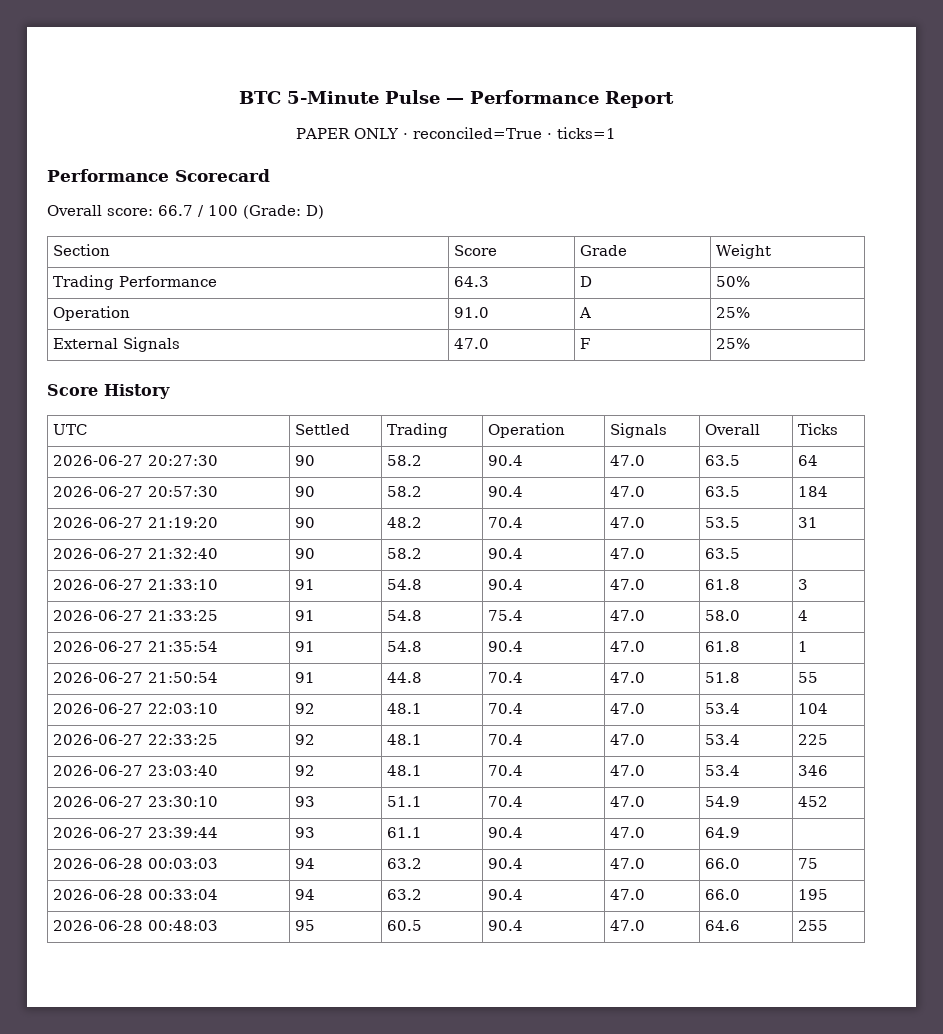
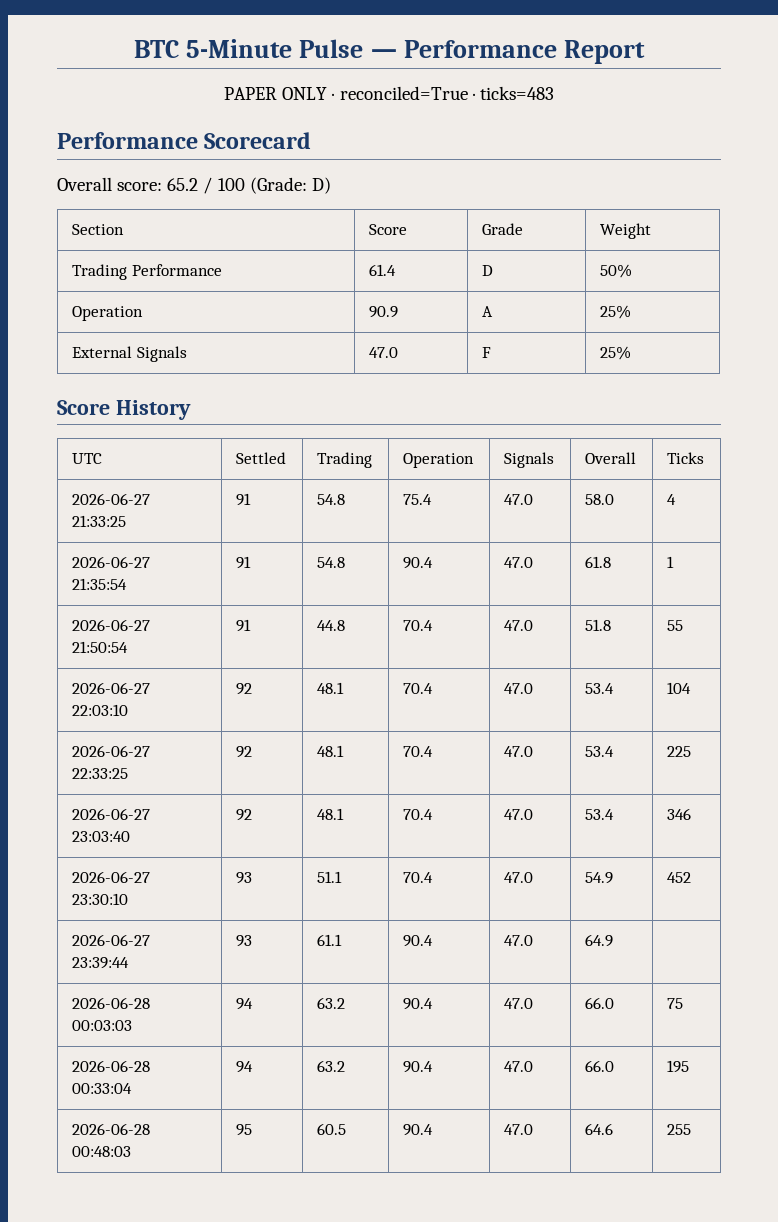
[557,127,617,139] ticks=1 -> [479,86,554,100] ticks=483
[158,205,193,216] 66.7 -> [167,178,199,191] 65.2
[453,276,489,287] 64.3 -> [368,264,396,276] 61.4
[453,307,489,318] 91.0 -> [368,306,398,318] 90.9
[52,455,218,466] [294,455,315,466] [386,455,422,466] [487,455,523,466] [609,455,645,466] [704,455,740,466] [797,455,818,466] [52,486,218,497] [294,486,315,497] [386,486,422,497] [487,486,523,497] [609,486,645,497] [704,486,740,497] [797,486,828,497] [52,517,218,528] [294,517,315,528] [386,517,422,528] [487,517,523,528] [609,517,645,528] [704,517,740,528] [797,517,818,528] [52,548,218,559] [294,548,315,559] [386,548,422,559] [487,548,523,559] [609,548,645,559] [704,548,740,559] [52,579,218,590] [294,579,315,590] [386,579,422,590] [487,579,523,590] [609,579,645,590] [704,579,740,590] [797,579,808,590] // 2026-06-27 20:27:30 | 90 | 58.2 | 90.4 | 47.0 | 63.5 | 64 // 2026-06-27 20:57:30 | 90 | 58.2 | 90.4 | 47.0 | 63.5 | 184 // 2026-06-27 21:19:20 | 90 | 48.2 | 70.4 | 47.0 | 53.5 | 31 // 2026-06-27 21:32:40 | 90 | 58.2 | 90.4 | 47.0 | 63.5 | // 2026-06-27 21:33:10 | 91 | 54.8 | 90.4 | 47.0 | 61.8 | 3 -> (704, 458) none

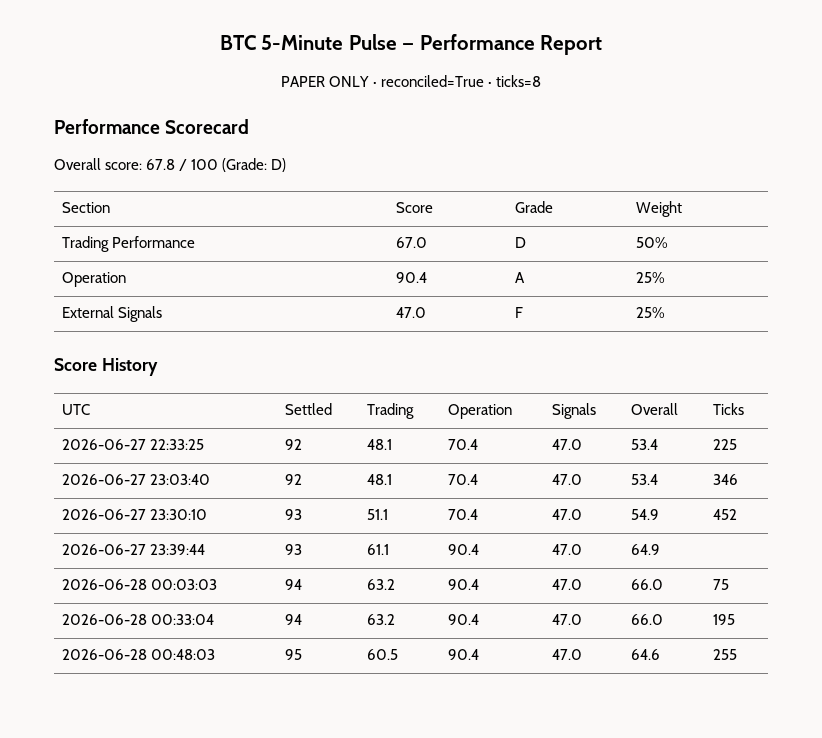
[479,86,554,100] ticks=483 -> [496,75,542,87] ticks=8
[167,178,199,191] 65.2 -> [146,159,176,170] 67.8
[368,264,396,276] 61.4 -> [395,237,427,248] 67.0
[368,306,398,318] 90.9 -> [395,272,427,283] 90.4
[71,493,150,505] [71,515,126,527] [235,493,251,506] [316,494,345,505] [402,494,432,505] [503,494,533,505] [584,494,614,505] [666,494,676,505] [71,556,150,568] [71,578,127,590] [235,556,251,569] [316,557,345,568] [402,557,433,569] [503,557,533,568] [584,556,611,568] [666,556,674,568] [71,619,150,631] [71,641,128,653] [235,619,251,632] [316,620,345,631] [402,620,433,631] [503,620,533,631] [584,619,611,631] [666,620,683,631] [71,682,150,694] [71,704,128,716] [235,683,252,695] [316,682,344,694] [402,683,433,694] [503,683,533,694] [584,683,614,694] [666,682,691,694] // 2026-06-27 21:33:25 | 91 | 54.8 | 75.4 | 47.0 | 58.0 | 4 // 2026-06-27 21:35:54 | 91 | 54.8 | 90.4 | 47.0 | 61.8 | 1 // 2026-06-27 21:50:54 | 91 | 44.8 | 70.4 | 47.0 | 51.8 | 55 // 2026-06-27 22:03:10 | 92 | 48.1 | 70.4 | 47.0 | 53.4 | 104 -> (744, 409) none

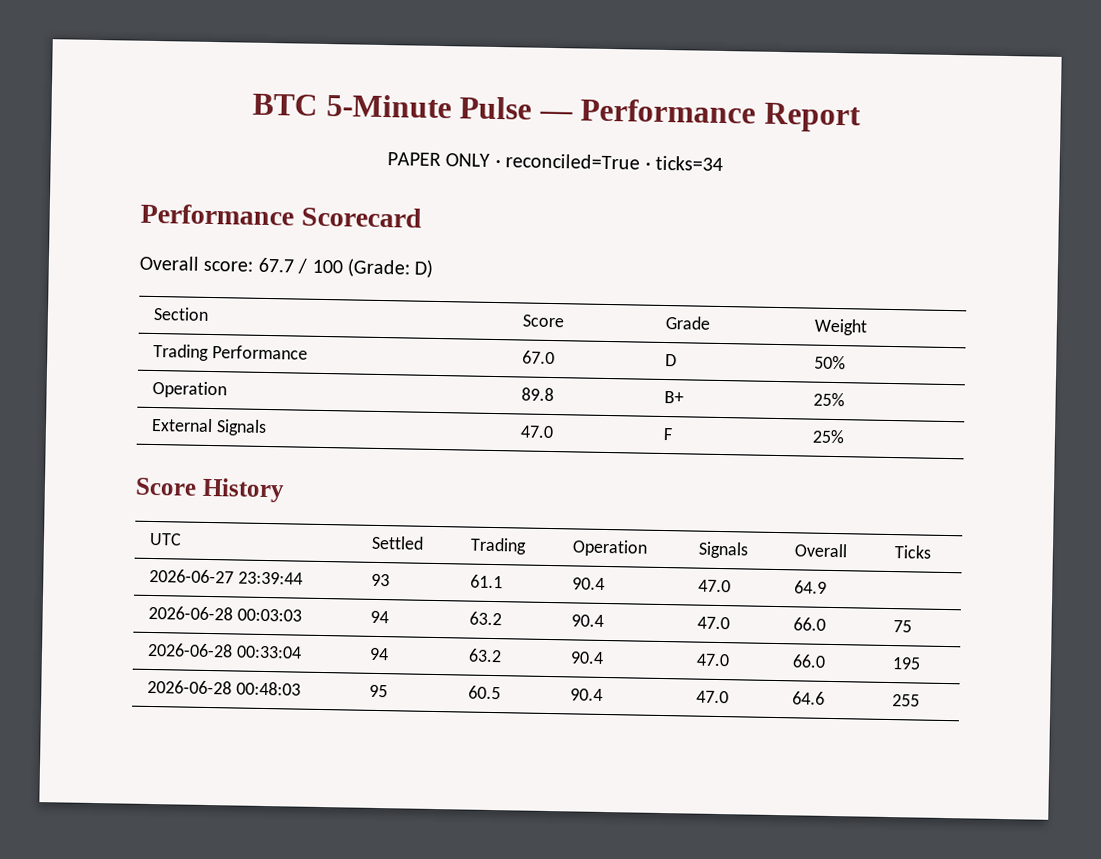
[496,75,542,87] ticks=8 -> [654,155,723,171] ticks=34
[146,159,176,170] 67.8 -> [257,257,294,273] 67.7
[395,272,427,283] [514,272,525,283] 90.4 | A -> [520,387,554,402] [663,390,684,404] 89.8 | B+
[61,439,204,450] [284,439,302,450] [366,439,392,450] [447,439,478,450] [551,439,582,450] [630,439,658,450] [712,439,737,450] [61,474,210,485] [284,474,302,485] [366,474,392,485] [447,474,478,485] [551,474,582,485] [630,474,658,485] [712,474,738,485] [61,509,207,520] [284,509,302,520] [366,509,388,520] [447,509,478,520] [551,509,582,520] [630,509,659,520] [712,509,737,520] // 2026-06-27 22:33:25 | 92 | 48.1 | 70.4 | 47.0 | 53.4 | 225 // 2026-06-27 23:03:40 | 92 | 48.1 | 70.4 | 47.0 | 53.4 | 346 // 2026-06-27 23:30:10 | 93 | 51.1 | 70.4 | 47.0 | 54.9 | 452 -> (932, 552) none

